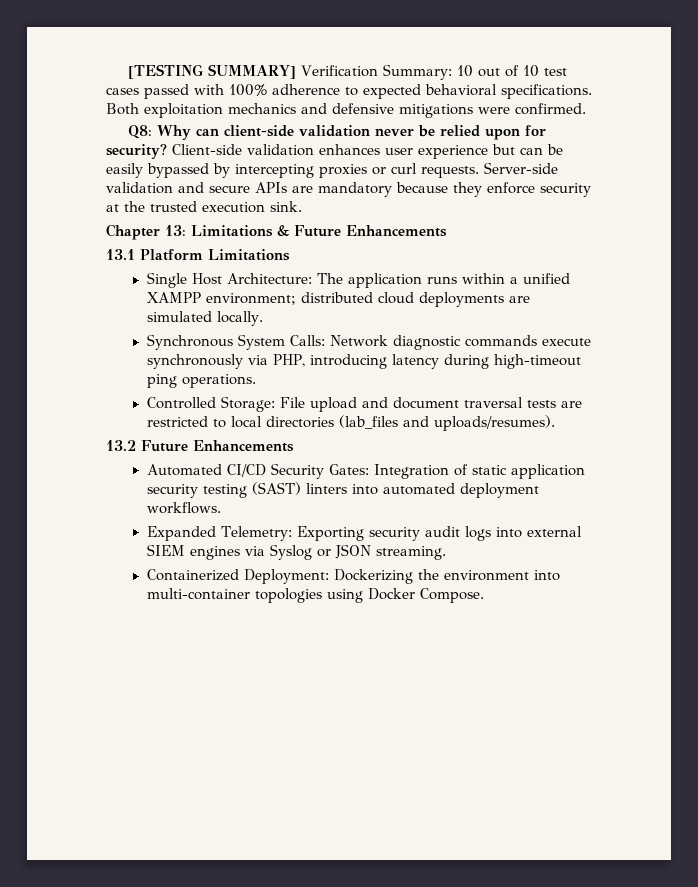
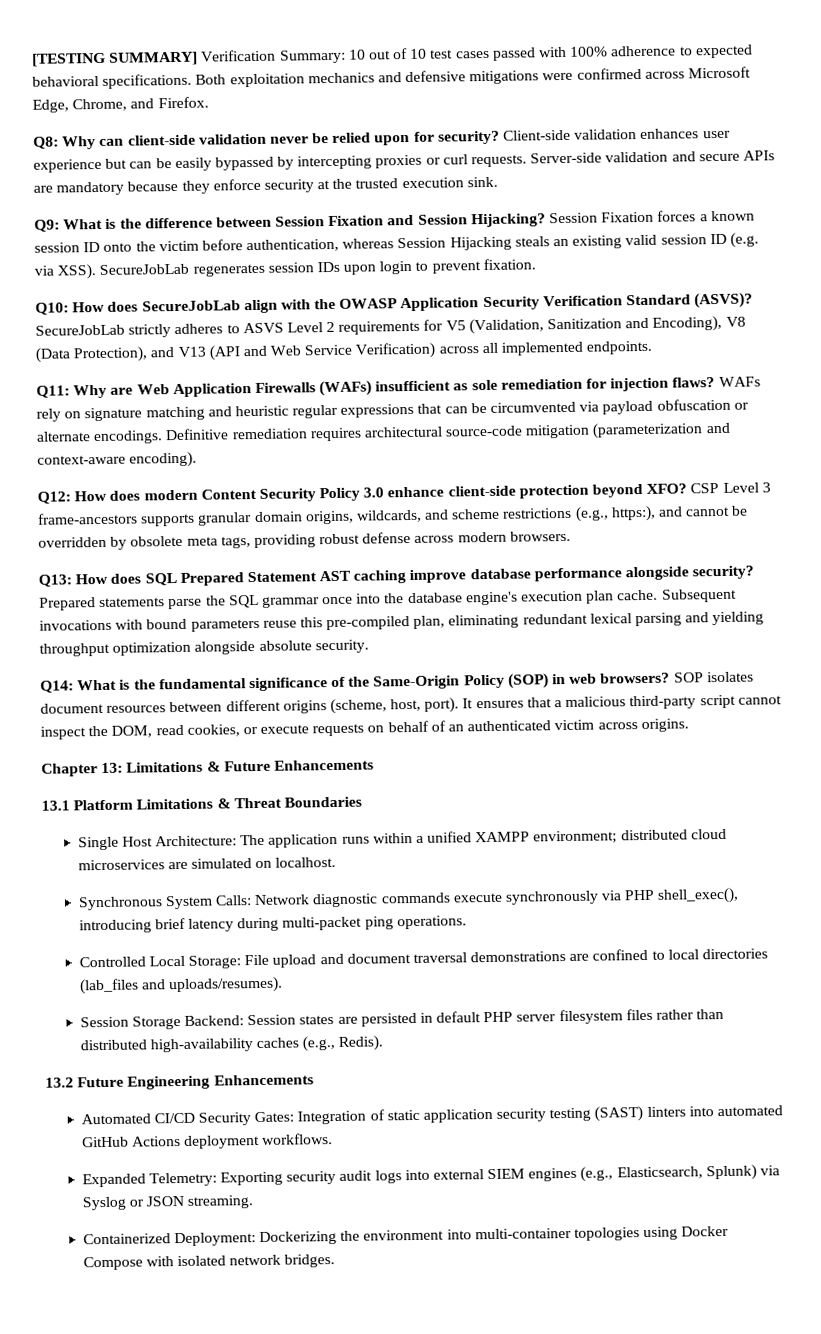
[515,103,586,115] confirmed. -> [576,66,752,80] [32,96,209,113] confirmed across Microsoft Edge, Chrome, and Firefox.
(302, 206) none -> [34,210,755,232] [34,232,759,253] [34,258,536,280] [35,292,754,315] [35,315,746,338] [35,340,653,363] [36,376,761,399] [36,398,749,422] [36,422,731,445] [37,451,198,468] [37,482,771,504] [37,505,749,527] [38,530,571,550] [38,565,755,587] [39,588,737,611] [39,611,765,632] [39,639,369,657] [40,671,754,693] [40,694,782,715] [40,718,689,740] // Q9: What is the difference between Session Fixation and Session Hijacking? Session Fixation forces a known session ID onto the victim before authentication, whereas Session Hijacking steals an existing valid session ID (e.g. via XSS). SecureJobLab regenerates session IDs upon login to prevent fixation. // Q10: How does SecureJobLab align with the OWASP Application Security Verification Standard (ASVS)? SecureJobLab strictly adheres to ASVS Level 2 requirements for V5 (Validation, Sanitization and Encoding), V8 (Data Protection), and V13 (API and Web Service Verification) across all implemented endpoints. // Q11: Why are Web Application Firewalls (WAFs) insufficient as sole remediation for injection flaws? WAFs rely on signature matching and heuristic regular expressions that can be circumvented via payload obfuscation or alternate encodings. Definitive remediation requires architectural source-code mitigation (parameterization and context-aware encoding). // Q12: How does modern Content Security Policy 3.0 enhance client-side protection beyond XFO? CSP Level 3 frame-ancestors supports granular domain origins, wildcards, and scheme restrictions (e.g., https:), and cannot be overridden by obsolete meta tags, providing robust defense across modern browsers. // Q13: How does SQL Prepared Statement AST caching improve database performance alongside security? Prepared statements parse the SQL grammar once into the database engine's execution plan cache. Subsequent invocations with bound parameters reuse this pre-compiled plan, eliminating redundant lexical parsing and yielding throughput optimization alongside absolute security. // Q14: What is the fundamental significance of the Same-Origin Policy (SOP) in web browsers? SOP isolates document resources between different origins (scheme, host, port). It ensures that a malicious third-party script cannot inspect the DOM, read cookies, or execute requests on behalf of an authenticated victim across origins.
(290, 255) none -> [216,796,362,809] & Threat Boundaries
[418,292,504,307] deployments -> [77,859,165,871] microservices
[216,311,263,326] locally. -> [255,856,337,869] on localhost.
[272,354,387,369] PHP, introducing -> [624,887,740,904] [78,917,186,934] PHP shell_exec(), introducing brief
[493,354,581,369] high-timeout -> [282,916,363,931] multi-packet
(216, 403) none -> [148,955,185,967] Local
[526,400,582,408] [146,416,208,427] tests are restricted -> [470,948,649,963] demonstrations are confined
(555, 423) none -> [79,1008,725,1030] [79,1035,384,1053] // Session Storage Backend: Session states are persisted in default PHP server filesystem files rather than distributed high-availability caches (e.g., Redis).
(188, 446) none -> [127,1075,211,1090] Engineering
(455, 489) none -> [81,1136,181,1148] GitHub Actions
(240, 553) none -> [580,1164,757,1182] (e.g., Elasticsearch, Splunk)
[419,588,484,603] Compose. -> [82,1254,336,1271] Compose with isolated network bridges.

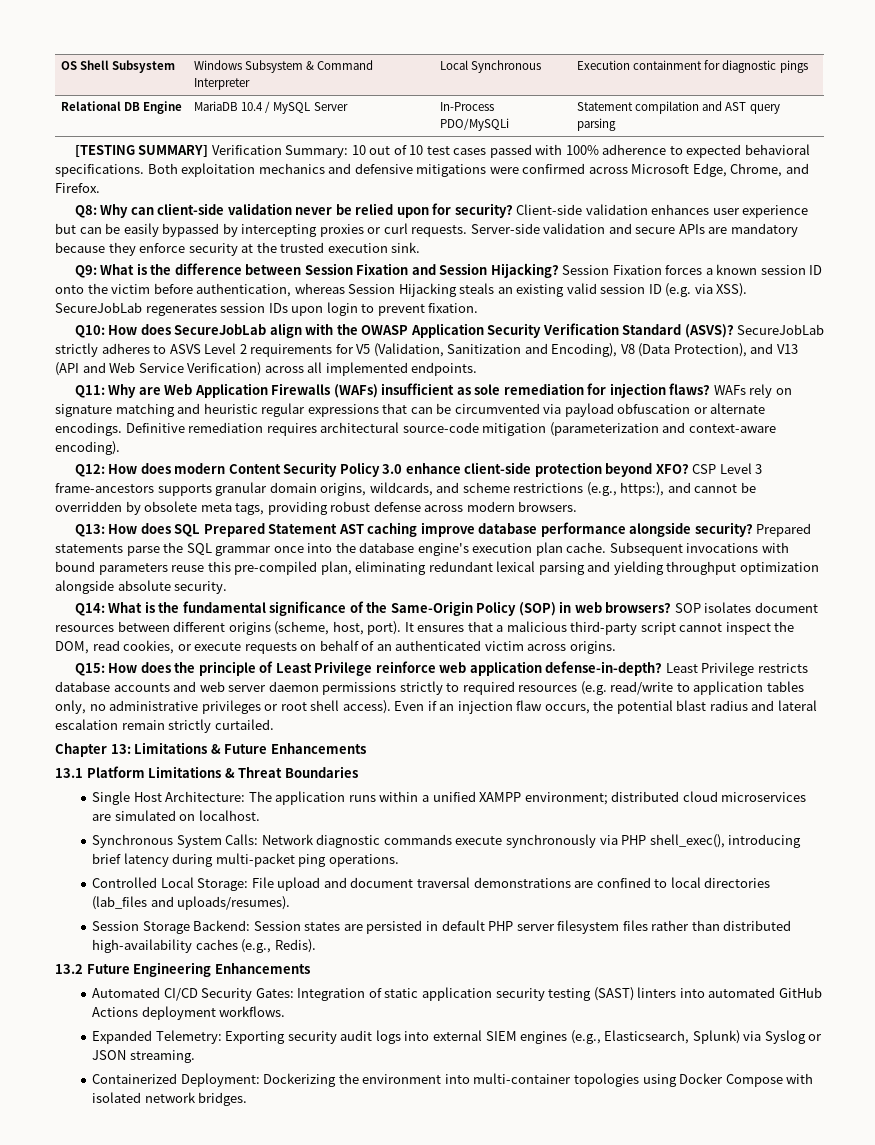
(32, 59) none -> [61,60,176,73] [194,60,374,73] [194,78,251,90] [440,60,542,73] [577,60,808,73] [61,101,183,114] [194,101,348,114] [440,102,495,111] [440,118,510,131] [577,101,780,114] [577,118,617,131] OS Shell Subsystem | Windows Subsystem & Command Interpreter | Local Synchronous | Execution containment for diagnostic pings // Relational DB Engine | MariaDB 10.4 / MySQL Server | In-Process PDO/MySQLi | Statement compilation and AST query parsing //
(689, 725) none -> [74,661,808,676] [55,681,804,695] [55,700,817,714] [55,719,274,733] // Q15: How does the principle of Least Privilege reinforce web application defense-in-depth? Least Privilege restricts database accounts and web server daemon permissions strictly to required resources (e.g. read/write to application tables only, no administrative privileges or root shell access). Even if an injection flaw occurs, the potential blast radius and lateral escalation remain strictly curtailed.

